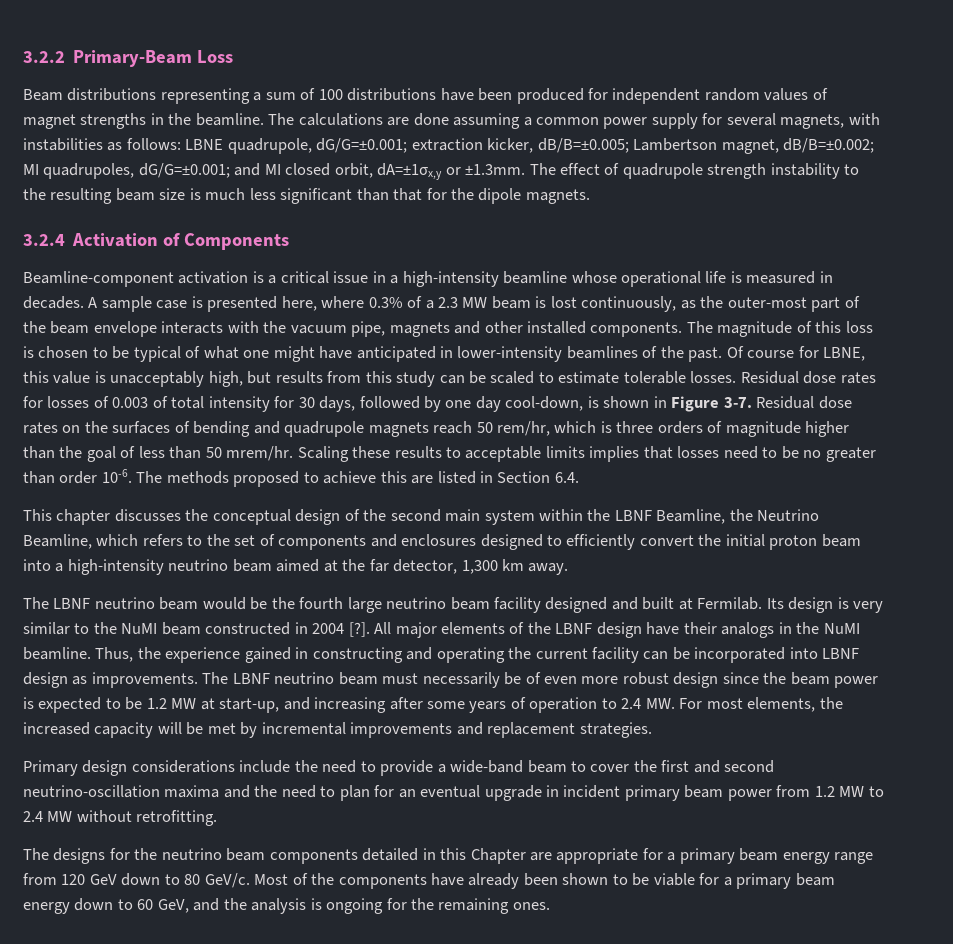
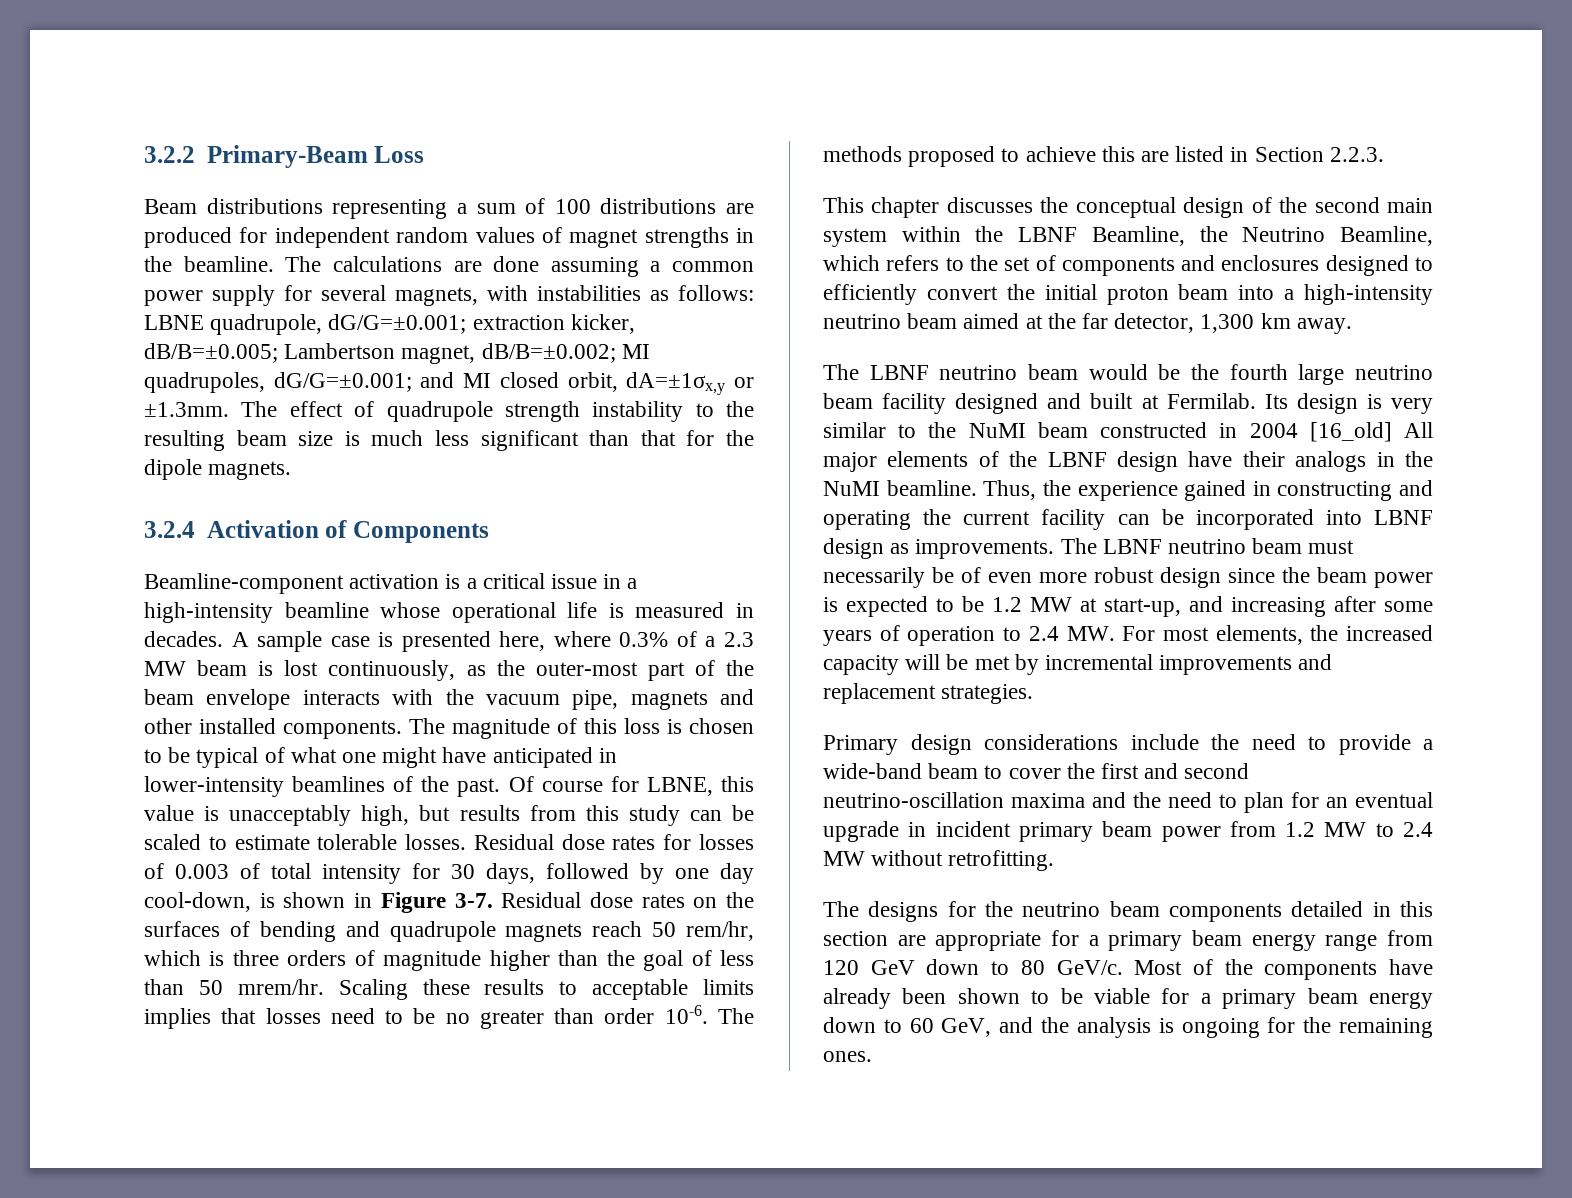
[440,88,513,101] have been -> [726,203,754,214] are
[554,472,579,483] 6.4. -> [1329,147,1384,162] 2.2.3.
[348,622,370,637] [?]. -> [1309,422,1392,442] [16_old]
[470,848,526,864] Chapter -> [823,931,888,946] section

